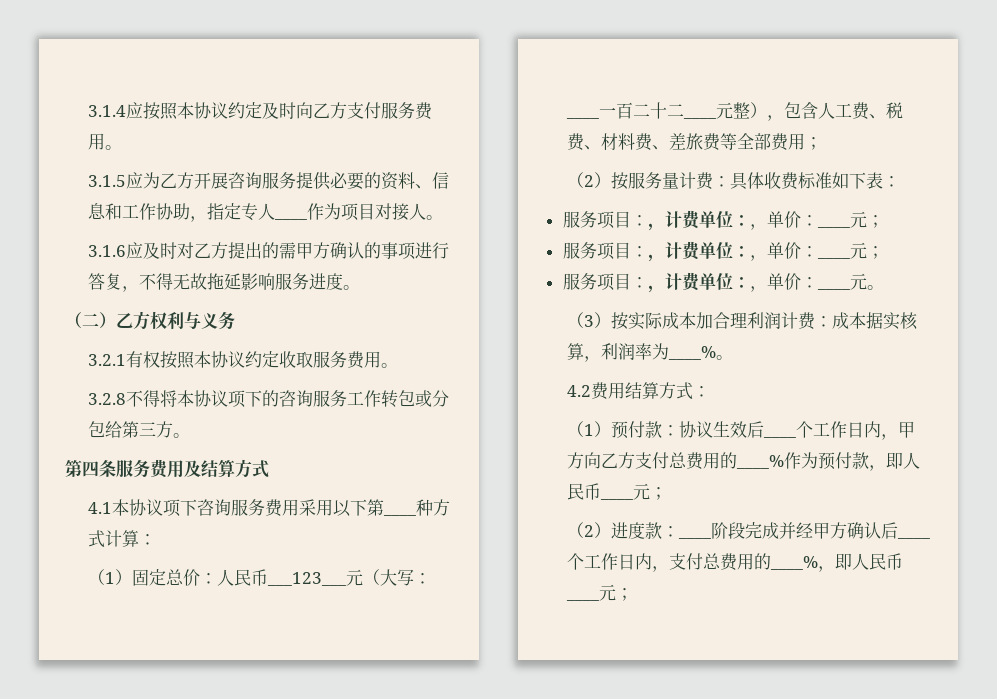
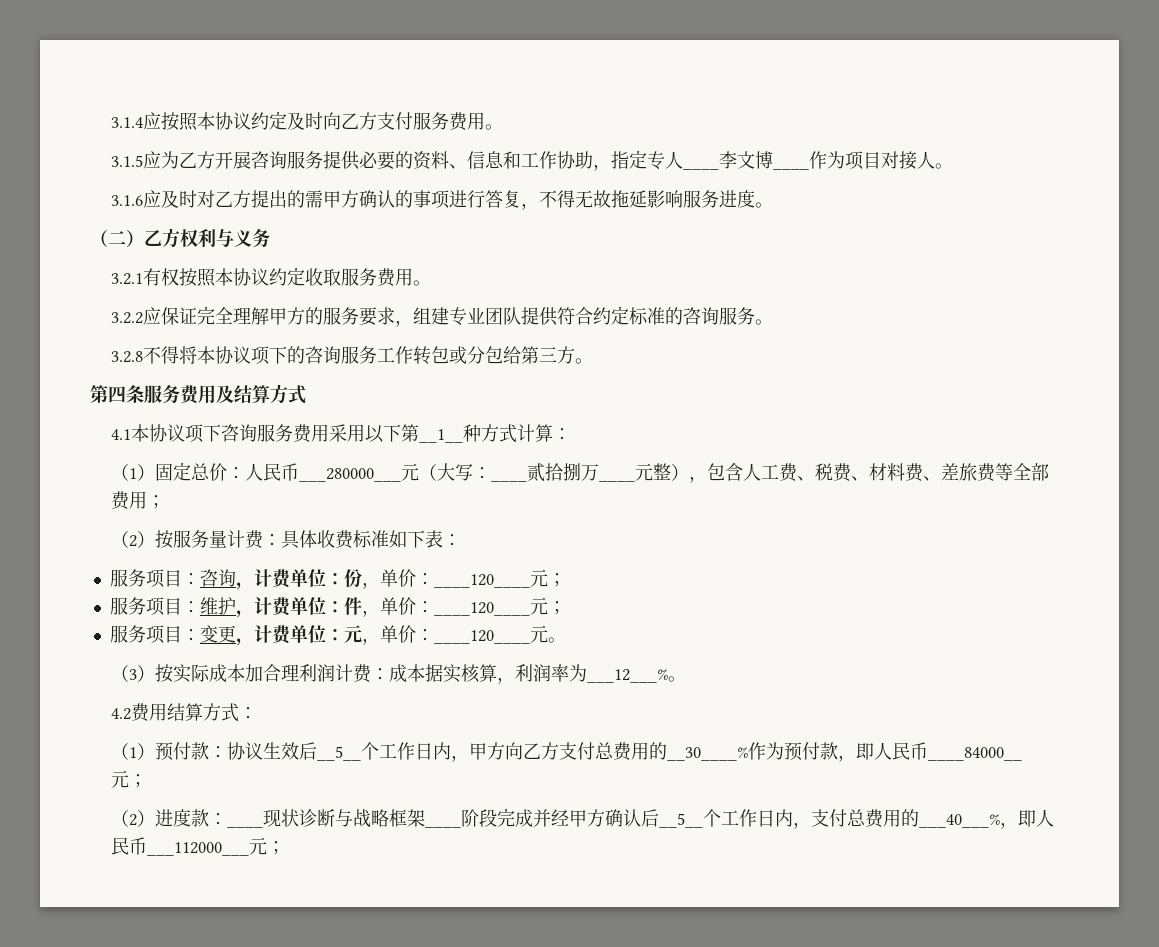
(308, 219) none -> [718,151,809,170] 李文博____
(399, 365) none -> [110,306,773,327] // 3.2.2应保证完全理解甲方的服务要求，组建专业团队提供符合约定标准的咨询服务。
[383,514,417,516] ____ -> [418,429,463,443] __1__
[267,572,347,586] ___123___ -> [298,468,401,482] ___280000___
[599,102,685,119] 一百二十二 -> [526,463,599,482] 贰拾捌万
[647,210,818,231] [816,211,884,228] [562,241,818,262] [816,242,884,259] [562,272,818,293] [816,288,850,290] ，计费单位：，单价：____元； // 服务项目：，计费单位：，单价：____元； // 服务项目：，计费单位：，单价：____ -> [199,569,566,590] [109,597,566,618] [109,625,530,646] 咨询，计费单位：份，单价：____120____元； // 服务项目：维护，计费单位：件，单价：____120____元； // 服务项目：变更，计费单位：元，单价：____120____
[668,346,717,360] ____% -> [586,669,668,683] ___12___%
[763,436,797,438] ____ -> [316,746,361,761] __5__
[736,455,785,469] ____% -> [666,747,748,761] __30____%
[600,498,634,500] ____ -> [927,747,1022,761] ____84000__
(712, 538) none -> [262,809,461,828] 现状诊断与战略框架____
[897,537,931,539] ____ -> [658,813,703,828] __5__
[770,553,904,572] [566,599,600,601] ____%，即人民币____ -> [918,809,1054,829] [110,837,249,856] ___40___%，即人民币___112000___

